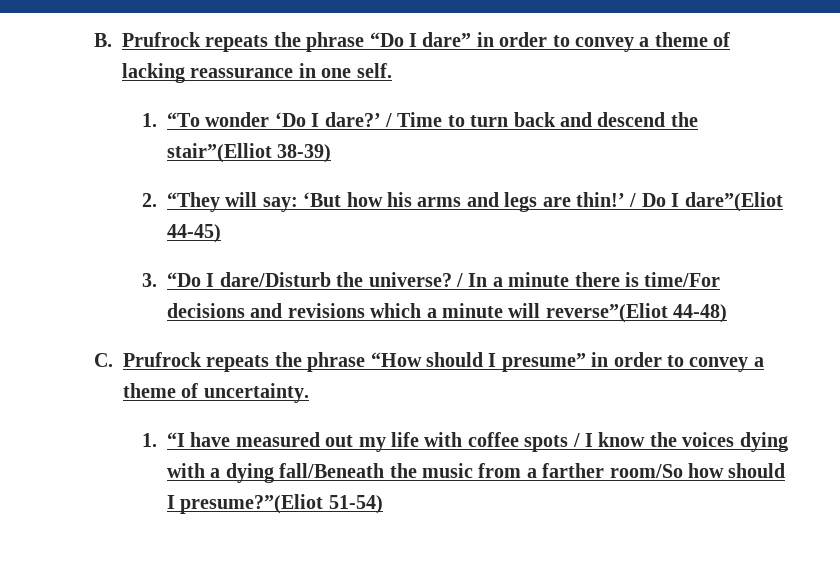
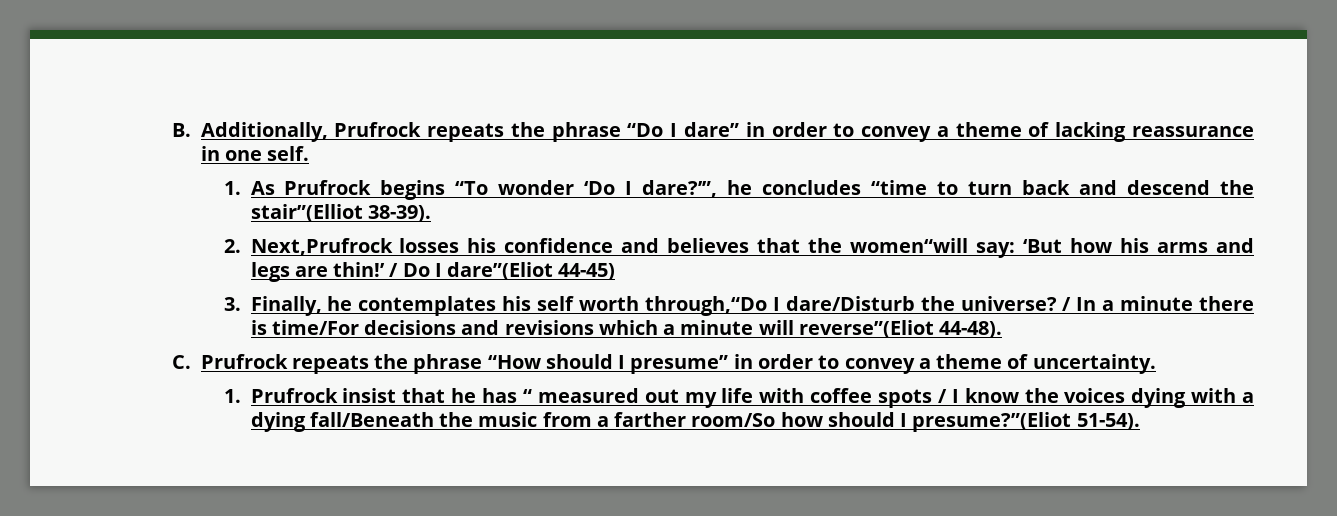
(112, 40) none -> [200,122,328,142] Additionally,
(157, 120) none -> [250,180,446,200] As Prufrock begins
[324,112,443,127] dare?’ / Time -> [642,180,928,198] dare?’”, he concludes “time
[277,144,332,163] 38-39) -> [367,205,431,222] 38-39).
[166,192,258,212] “They will -> [250,238,969,256] Next,Prufrock losses his confidence and believes that the women“will
[166,272,201,287] “Do -> [250,296,767,316] Finally, he contemplates his self worth through,“Do
[673,304,728,323] 44-48) -> [939,321,1003,338] 44-48).
[166,432,231,447] “I have -> [250,388,532,403] Prufrock insist that he has “
[328,495,383,514] 51-54) -> [1076,413,1140,430] 51-54).

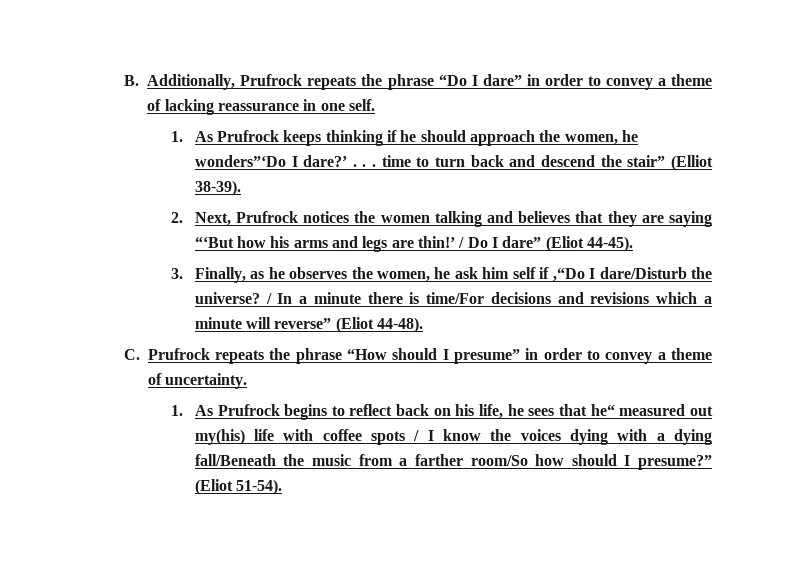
[380,180,928,200] begins “To wonder ‘Do I dare?’”, he concludes “time -> [283,130,639,146] [194,155,411,167] keeps thinking if he should approach the women, he wonders”‘Do I dare?’ . . . time
[250,204,363,222] stair”(Elliot -> [627,155,713,171] stair” (Elliot
[250,238,1063,258] Next,Prufrock losses his confidence and believes that the women“will say: ‘But -> [194,211,713,227] [194,236,234,248] Next, Prufrock notices the women talking and believes that they are saying “‘But
[447,262,616,280] dare”(Eliot 44-45) -> [502,236,634,252] dare” (Eliot 44-45).
[327,296,767,316] he contemplates his self worth through,“Do -> [250,267,585,282] as he observes the women, he ask him self if ,“Do
[798,320,934,338] reverse”(Eliot -> [274,317,374,333] reverse” (Eliot
[250,388,532,403] Prufrock insist that he has “ -> [194,404,615,420] As Prufrock begins to reflect back on his life, he sees that he“
[684,392,717,408] my -> [194,429,245,445] my(his)
[912,412,1072,432] presume?”(Eliot -> [638,455,713,470] [194,479,233,495] presume?” (Eliot

